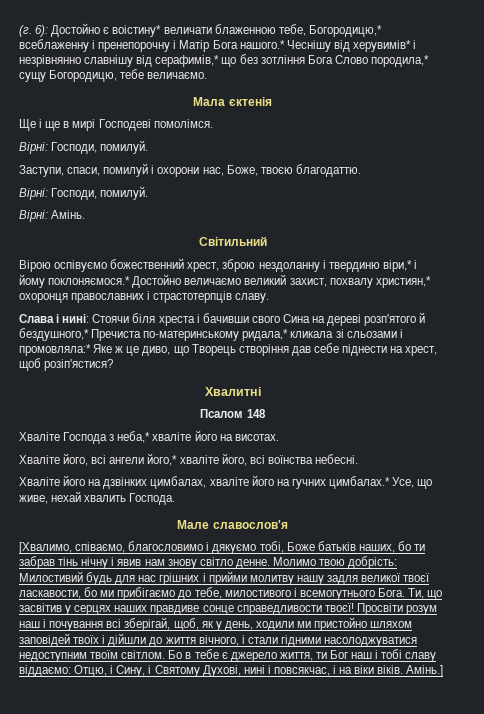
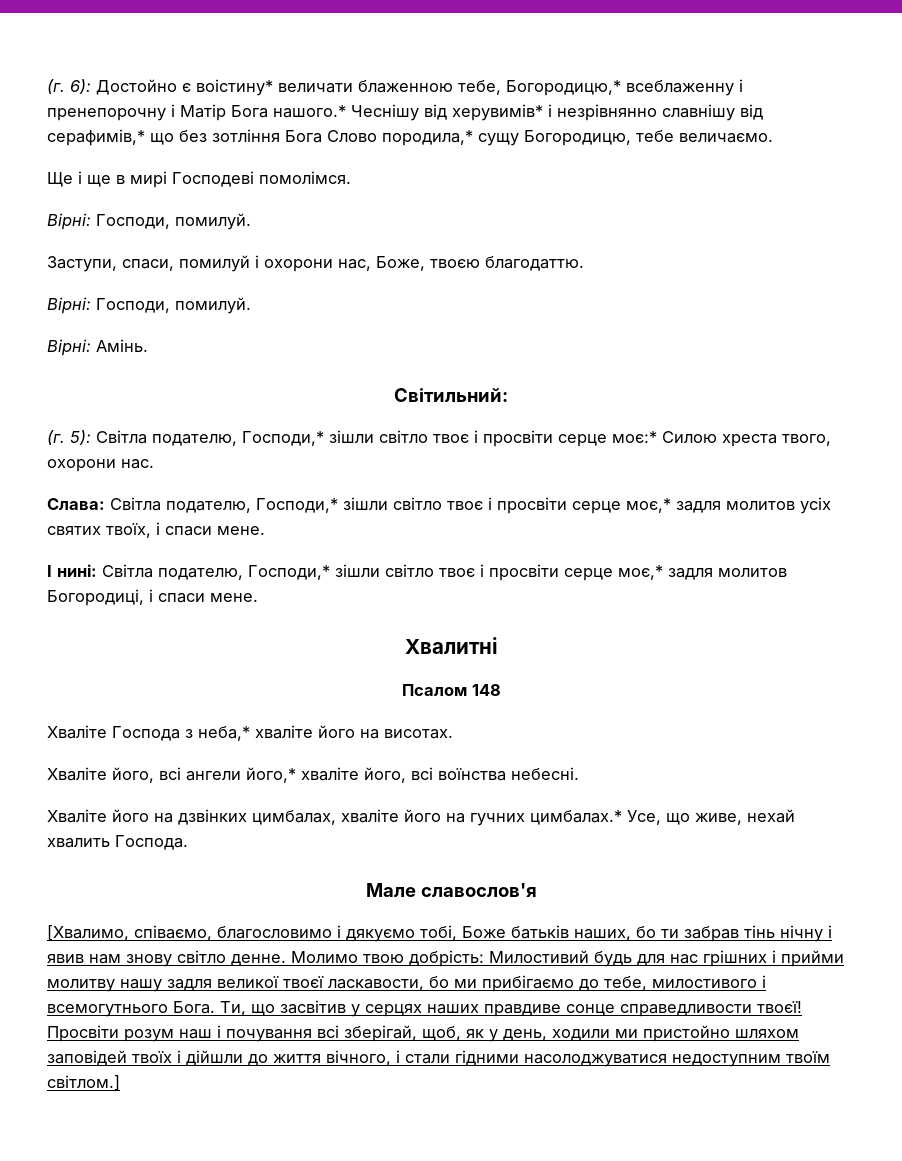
[193,97,272,106] // Мала єктенія -> (773, 138) none
[198,236,267,246] [19,258,417,272] [19,274,431,288] [19,291,270,303] [19,312,426,326] [19,328,403,341] [19,343,438,356] [19,358,114,371] Світильний // Вірою оспівуємо божественний хрест, зброю нездоланну і твердиню віри,* і йому поклоняємося.* Достойно величаємо великий захист, похвалу християн,* охоронця православних і страстотерпців славу. // Слава і нині: Стоячи біля хреста і бачивши свого Сина на дереві розп'ятого й бездушного,* Пречиста по-материнському ридала,* кликала зі сльозами і промовляла:* Яке ж це диво, що Творець створіння дав себе піднести на хрест, щоб розіп'ястися? -> [394,388,508,402] [47,430,831,447] [47,459,154,472] [47,497,831,514] [47,522,265,538] [47,564,787,581] [47,589,258,606] Світильний: // (г. 5): Світла подателю, Господи,* зішли світло твоє і просвіти серце моє:* Силою хреста твого, охорони нас. // Слава: Світла подателю, Господи,* зішли світло твоє і просвіти серце моє,* задля молитов усіх святих твоїх, і спаси мене. // І нині: Світла подателю, Господи,* зішли світло твоє і просвіти серце моє,* задля молитов Богородиці, і спаси мене.
[121,649,437,662] [19,665,444,677] світлом. Бо в тебе є джерело життя, ти Бог наш і тобі славу віддаємо: Отцю, і Сину, і Святому Духові, нині і повсякчас, і на віки віків. Амінь.] -> [47,1075,120,1091] світлом.]

